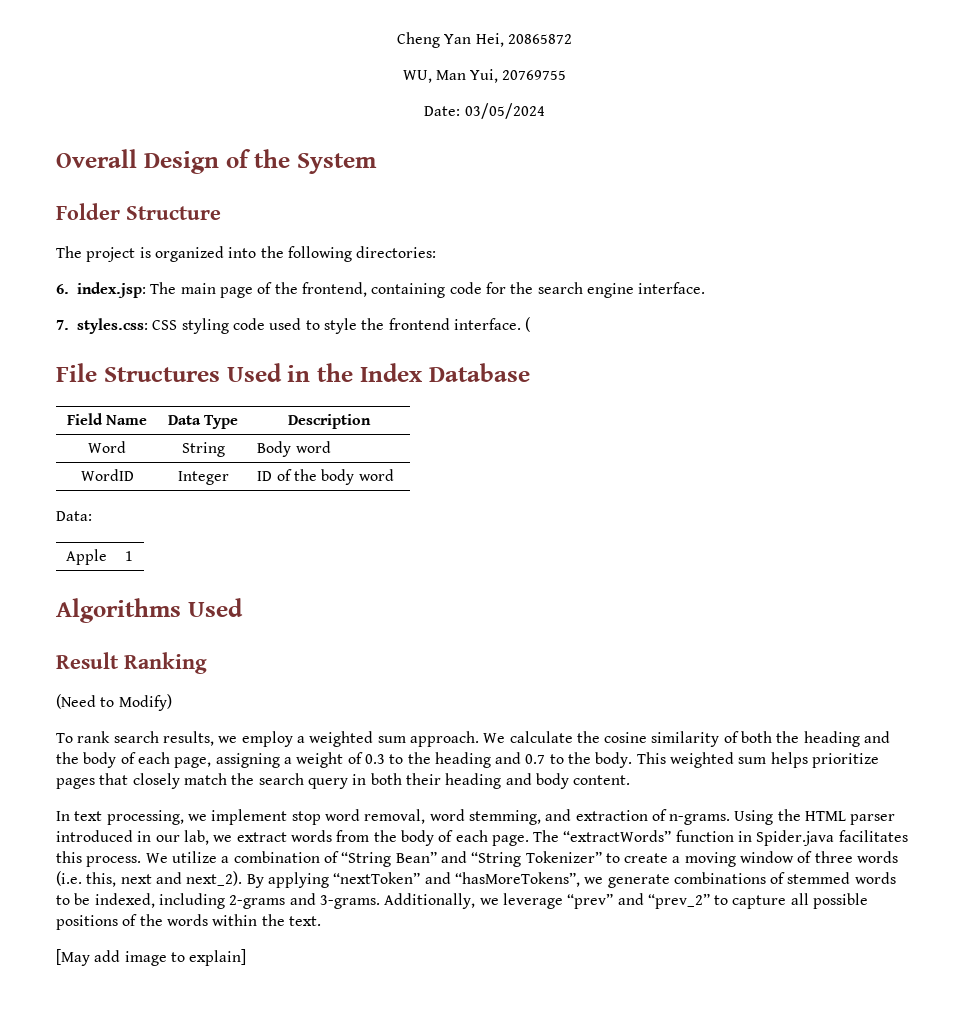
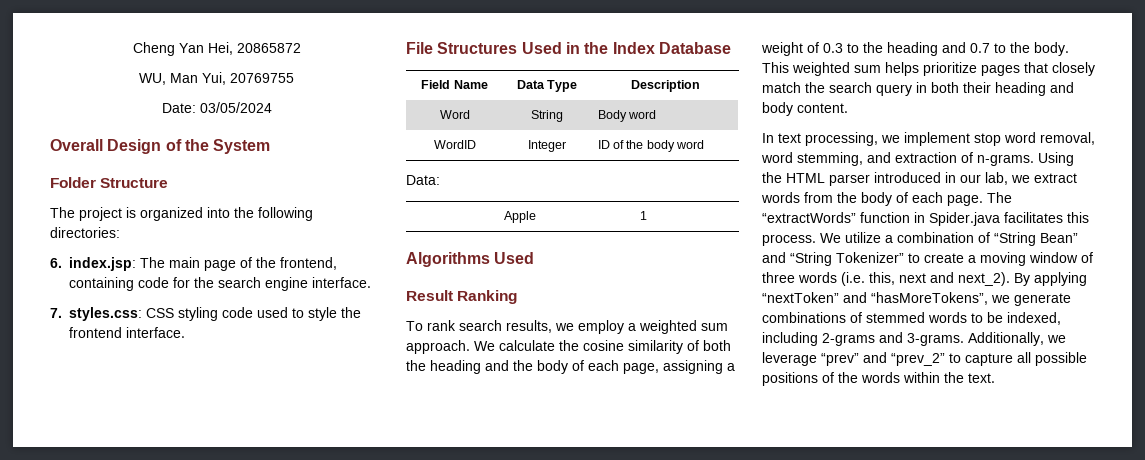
[525,317,531,332] ( -> (185, 332) none
[56,694,172,711] // (Need to Modify) -> (518, 297) none
[56,949,247,966] // [May add image to explain] -> (995, 378) none

